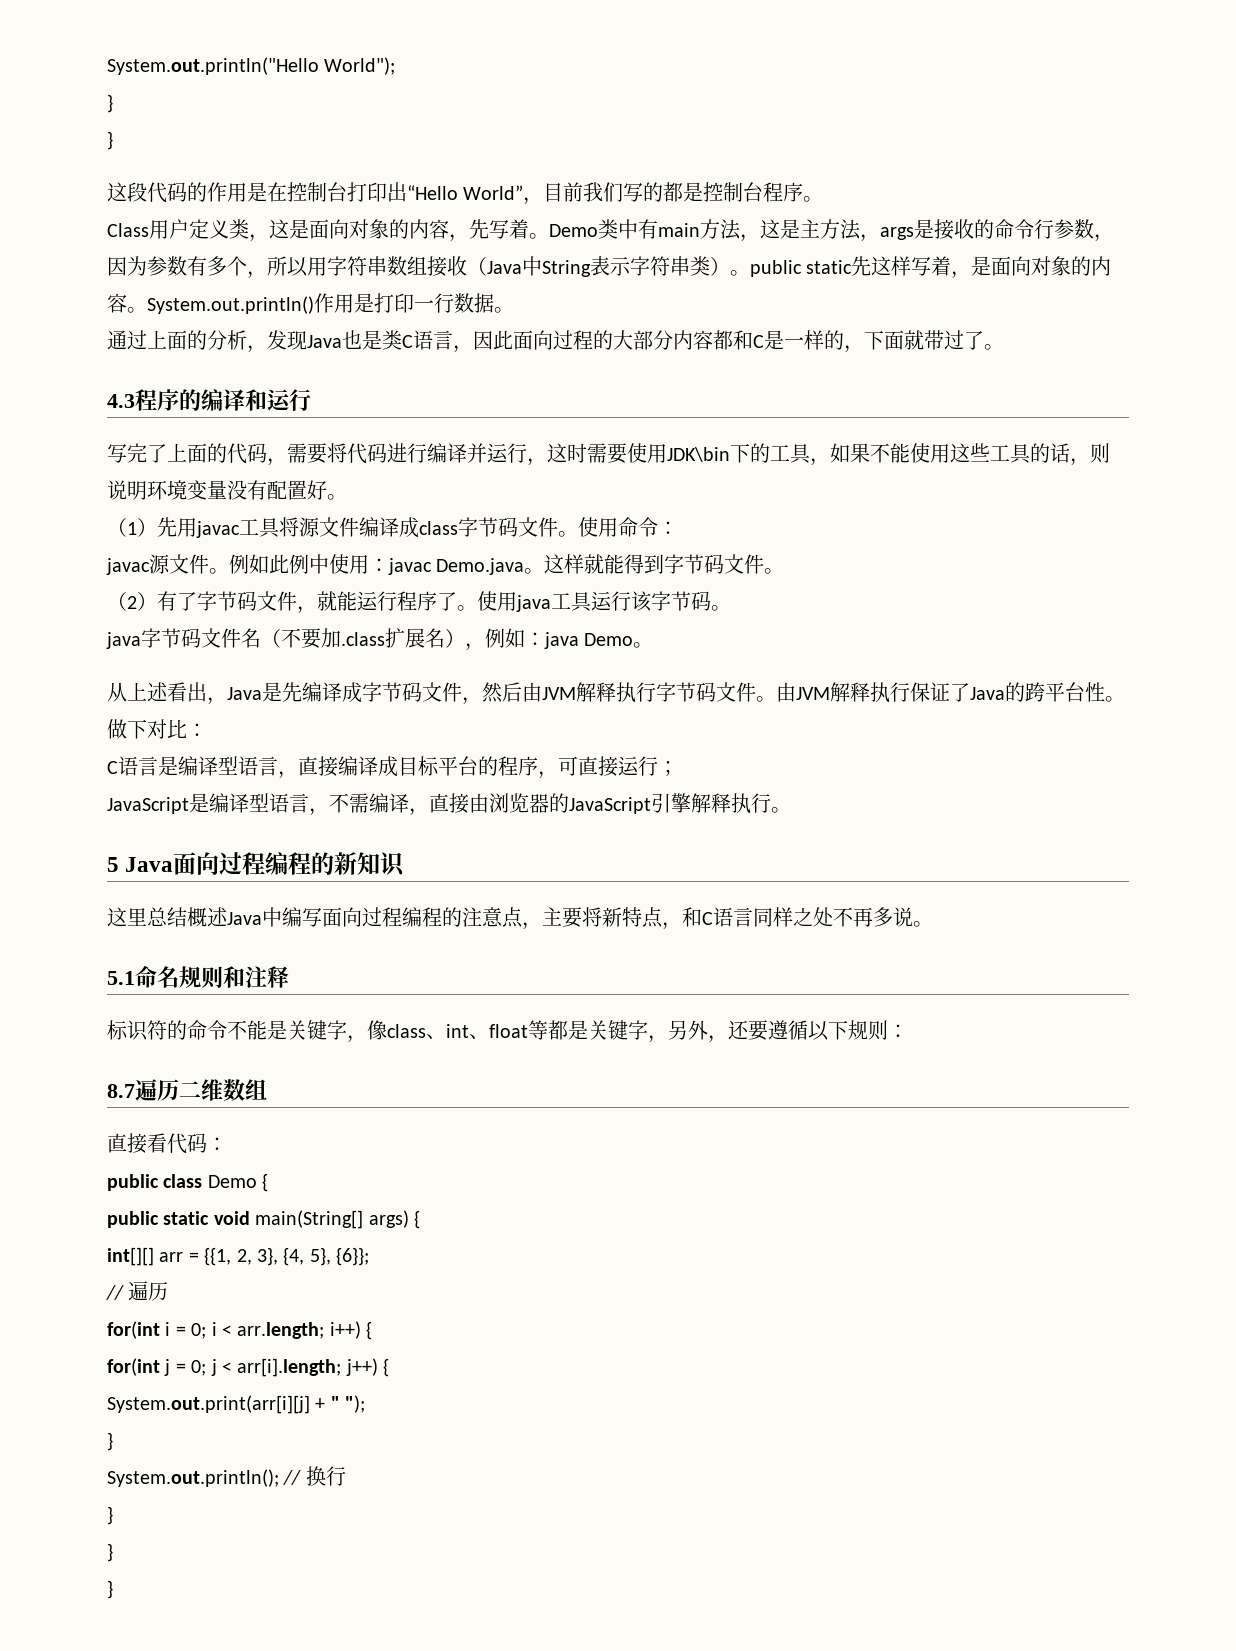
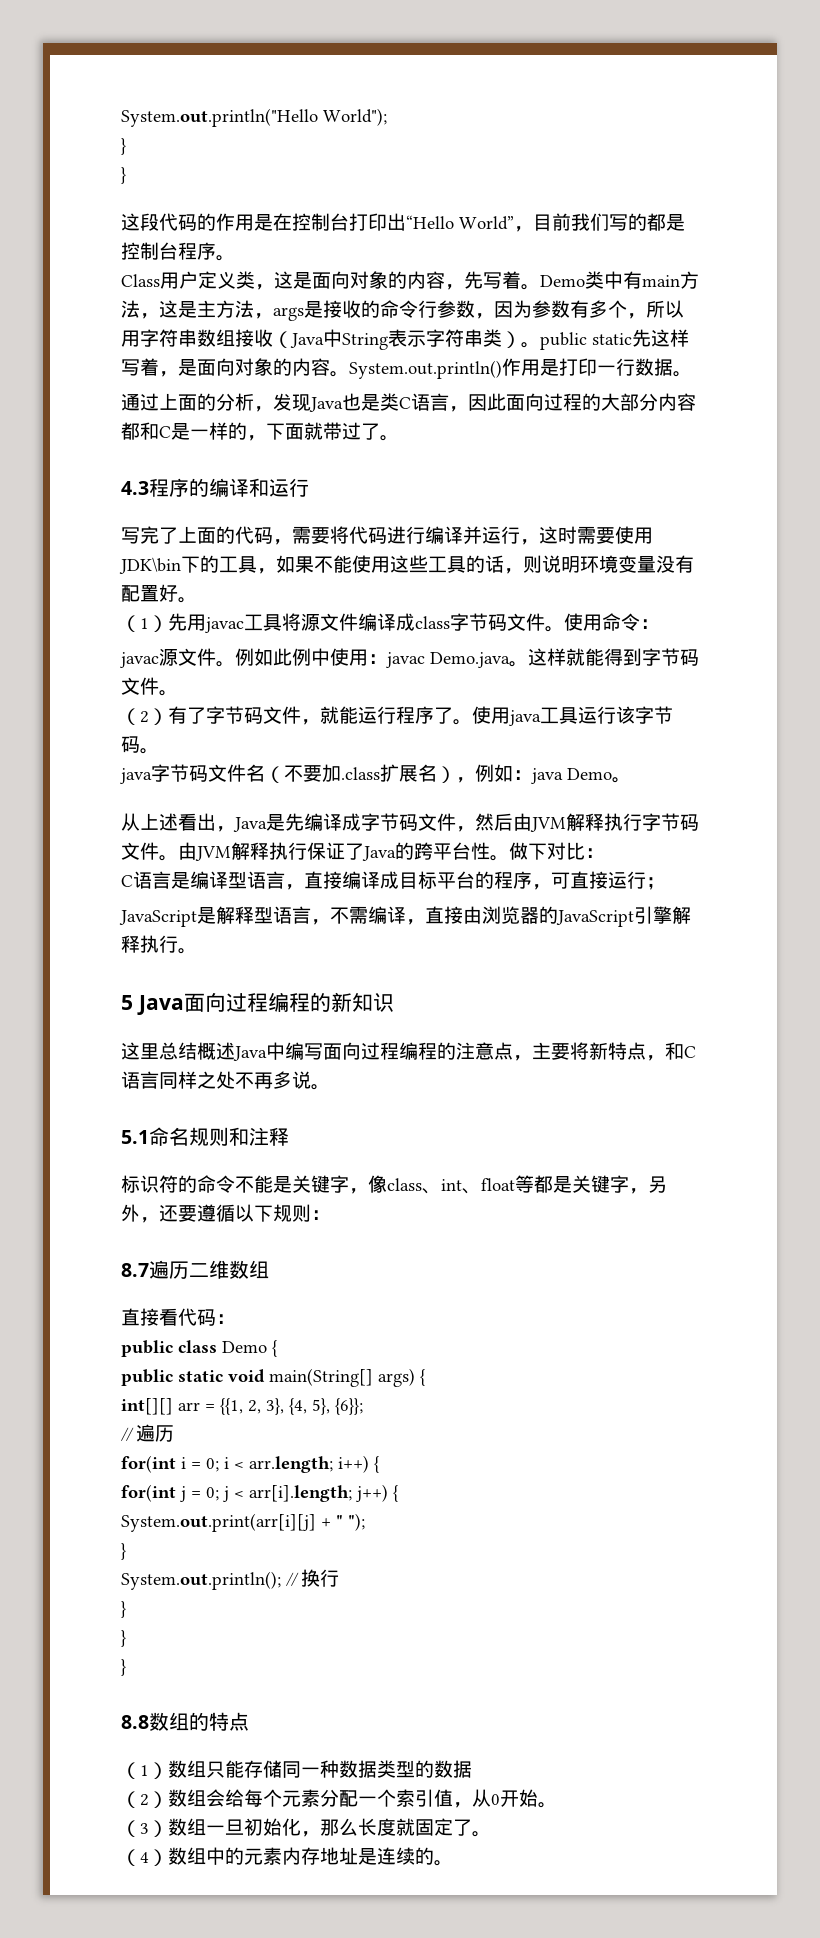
[209,793,249,813] 编译 -> [216,906,254,924] 解释
(113, 1589) none -> [121,1712,249,1731] [121,1760,472,1779] [121,1789,557,1808] [121,1818,491,1837] [121,1847,453,1866] // 8.8数组的特点 // （1）数组只能存储同一种数据类型的数据 // （2）数组会给每个元素分配一个索引值，从0开始。 // （3）数组一旦初始化，那么长度就固定了。 // （4）数组中的元素内存地址是连续的。

